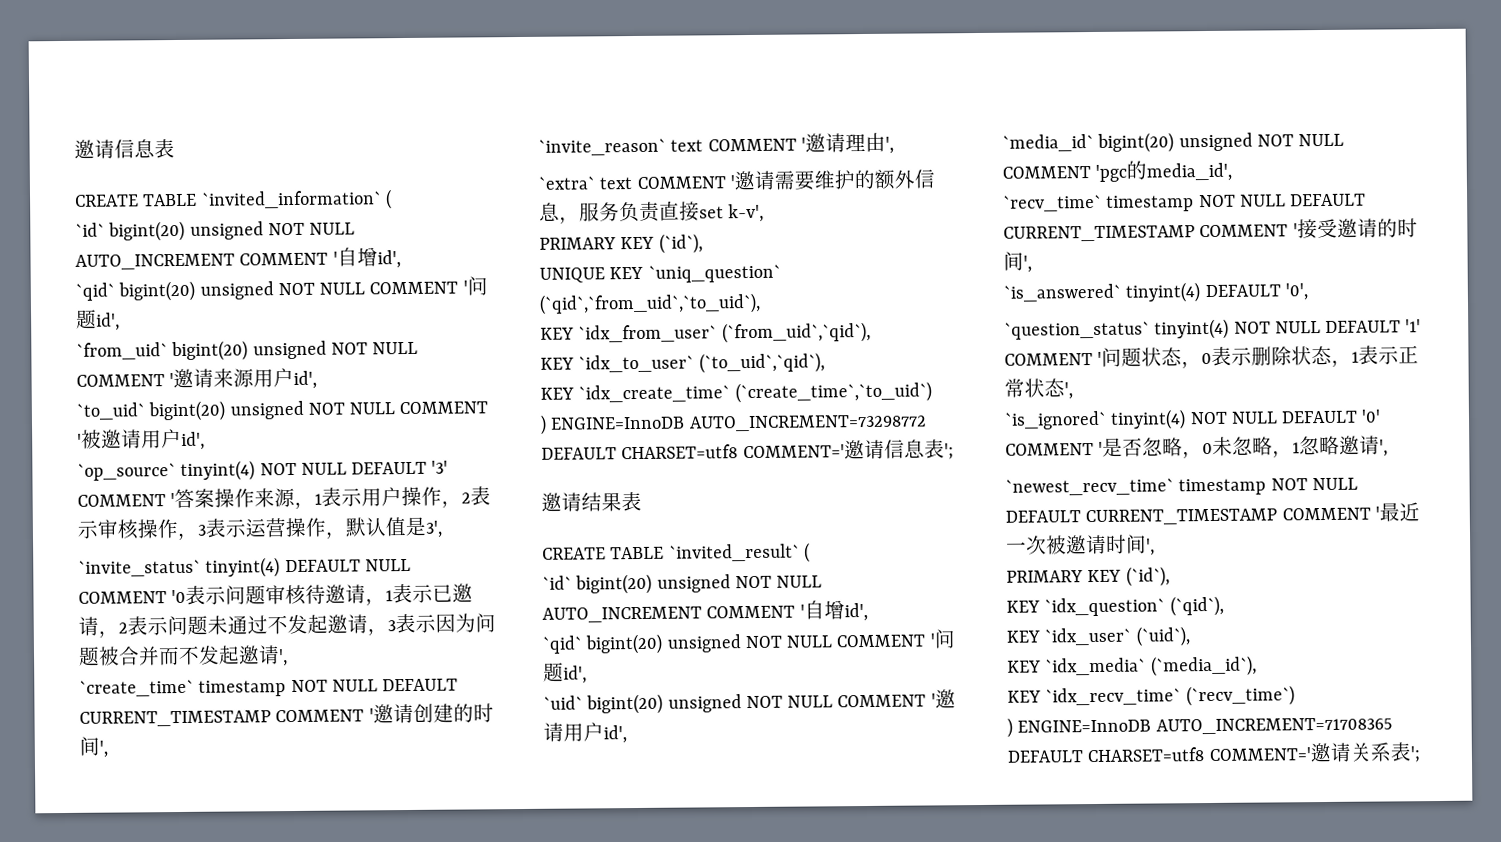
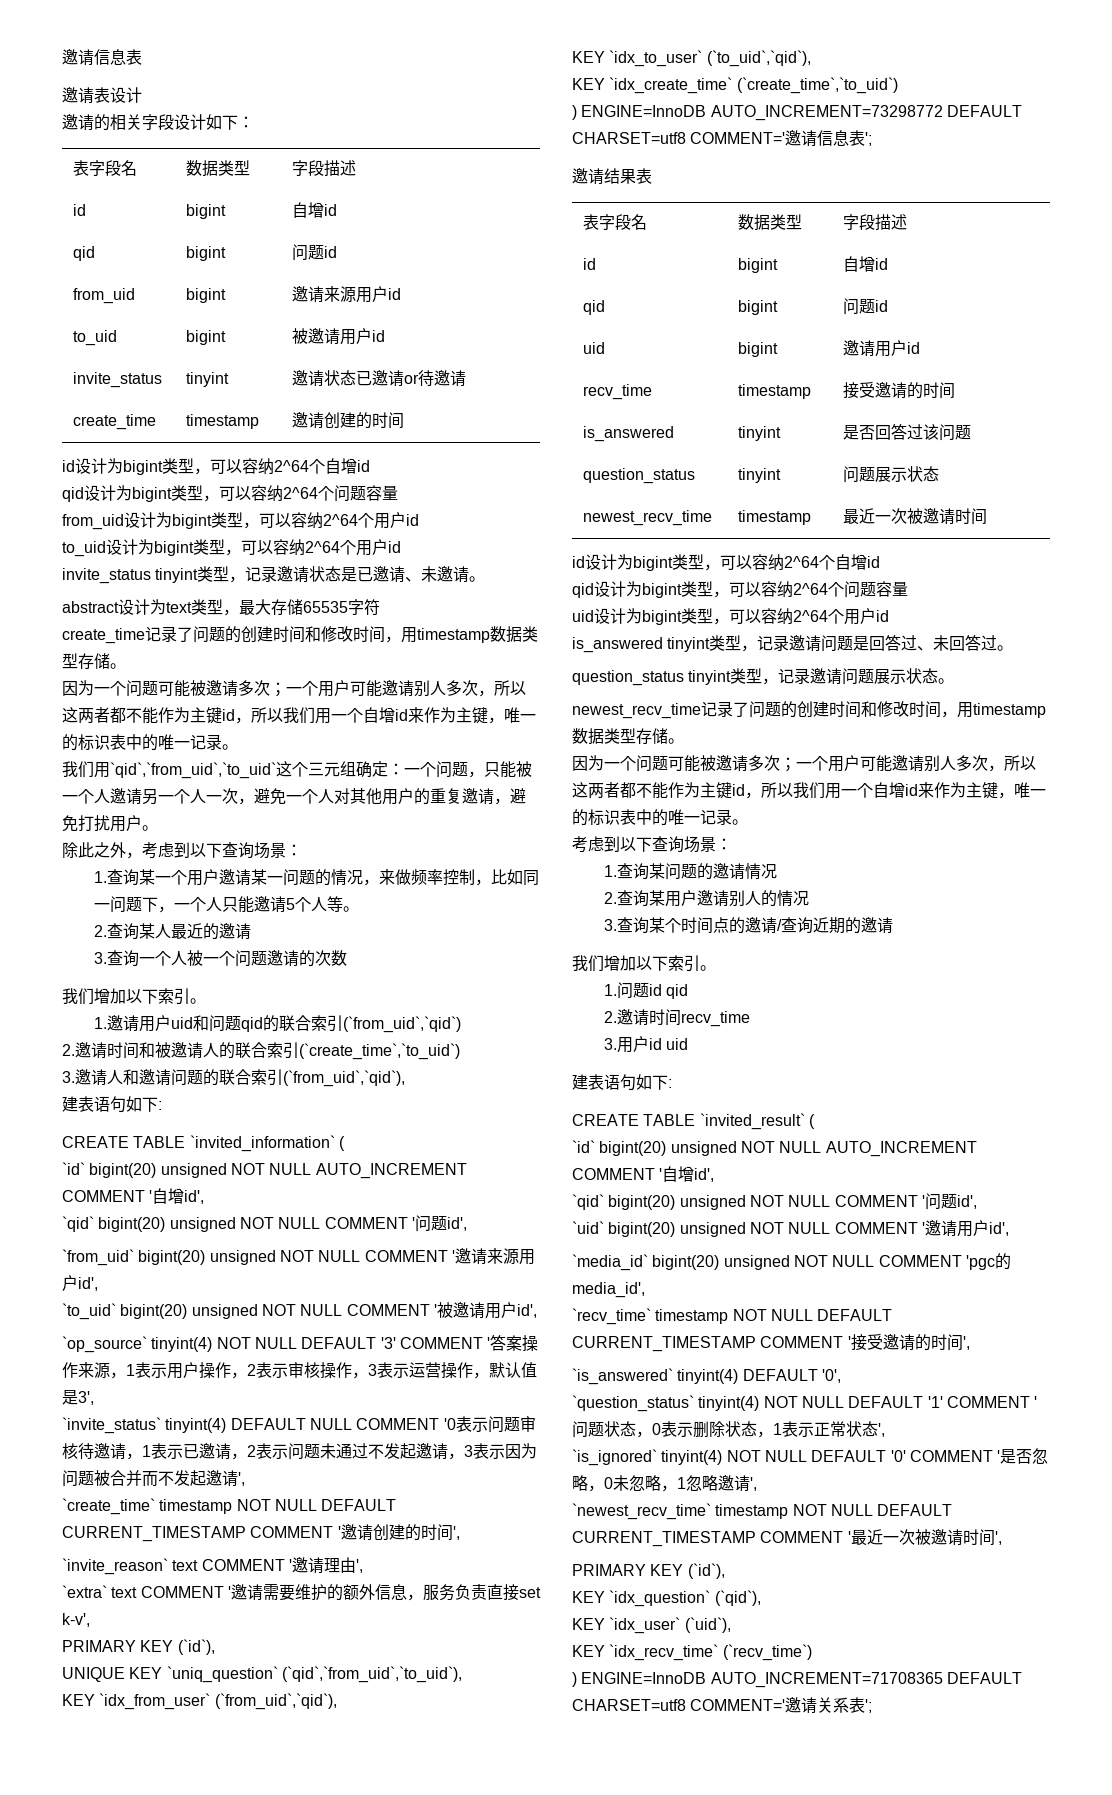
[74,139,175,159] 邀请信息表 -> [62,49,142,66] [62,87,142,104] [62,114,254,131] [72,160,137,176] [185,160,250,177] [291,160,356,177] [72,204,86,216] [185,204,226,219] [291,202,337,218] [72,246,95,261] [185,246,226,261] [291,244,337,261] [72,288,135,304] [185,288,226,303] [291,286,401,303] [72,330,117,346] [185,330,226,345] [291,328,385,345] [72,372,162,388] [185,372,229,387] [291,370,466,387] [72,414,156,430] [185,414,259,429] [291,412,404,429] [62,458,370,475] [62,485,398,502] [62,512,419,530] [62,539,401,557] [62,566,486,584] [62,599,380,616] [62,626,538,644] [62,653,126,669] [62,680,526,697] [62,707,536,724] [62,734,238,751] [62,761,532,779] [62,788,526,805] [62,815,158,832] [62,842,302,859] [93,869,539,886] [93,896,359,913] [93,923,251,940] [93,950,347,967] [62,988,206,1005] [93,1015,461,1033] [62,1042,460,1060] [62,1069,405,1087] [62,1096,162,1113] 邀请信息表 // 邀请表设计 // 邀请的相关字段设计如下： // 表字段名 | 数据类型 | 字段描述 // id | bigint | 自增id // qid | bigint | 问题id // from_uid | bigint | 邀请来源用户id // to_uid | bigint | 被邀请用户id // invite_status | tinyint | 邀请状态已邀请or待邀请 // create_time | timestamp | 邀请创建的时间 // id设计为bigint类型，可以容纳2^64个自增id // qid设计为bigint类型，可以容纳2^64个问题容量 // from_uid设计为bigint类型，可以容纳2^64个用户id // to_uid设计为bigint类型，可以容纳2^64个用户id // invite_status tinyint类型，记录邀请状态是已邀请、未邀请。 // abstract设计为text类型，最大存储65535字符 // create_time记录了问题的创建时间和修改时间，用timestamp数据类型存储。 // 因为一个问题可能被邀请多次；一个用户可能邀请别人多次，所以这两者都不能作为主键id，所以我们用一个自增id来作为主键，唯一的标识表中的唯一记录。 // 我们用`qid`,`from_uid`,`to_uid`这个三元组确定：一个问题，只能被一个人邀请另一个人一次，避免一个人对其他用户的重复邀请，避免打扰用户。 // 除此之外，考虑到以下查询场景： // 1.查询某一个用户邀请某一问题的情况，来做频率控制，比如同一问题下，一个人只能邀请5个人等。 // 2.查询某人最近的邀请 // 3.查询一个人被一个问题邀请的次数 // 我们增加以下索引。 // 1.邀请用户uid和问题qid的联合索引(`from_uid`,`qid`) // 2.邀请时间和被邀请人的联合索引(`create_time`,`to_uid`) // 3.邀请人和邀请问题的联合索引(`from_uid`,`qid`), // 建表语句如下:
(642, 501) none -> [582,214,647,230] [737,214,802,231] [842,214,907,231] [582,258,596,270] [737,258,778,273] [842,256,888,272] [582,300,605,315] [737,300,778,315] [842,298,888,315] [582,342,605,354] [737,342,778,357] [842,340,920,357] [582,384,652,400] [737,384,811,399] [842,382,955,399] [582,426,674,442] [737,426,781,441] [842,424,971,441] [582,468,695,484] [737,468,781,483] [842,466,939,483] [582,510,712,526] [737,510,811,525] [842,508,987,525] [572,554,880,571] [572,581,908,598] [572,608,889,625] [572,635,1014,653] [572,668,955,686] [572,701,1046,719] [572,728,684,745] [572,755,1036,772] [572,782,1046,799] [572,809,748,826] [572,836,732,853] [603,863,777,880] [603,890,809,907] [603,917,893,934] [572,955,716,972] [603,982,688,999] [603,1009,750,1027] [603,1036,688,1053] [572,1074,672,1091] // 表字段名 | 数据类型 | 字段描述 // id | bigint | 自增id // qid | bigint | 问题id // uid | bigint | 邀请用户id // recv_time | timestamp | 接受邀请的时间 // is_answered | tinyint | 是否回答过该问题 // question_status | tinyint | 问题展示状态 // newest_recv_time | timestamp | 最近一次被邀请时间 // id设计为bigint类型，可以容纳2^64个自增id // qid设计为bigint类型，可以容纳2^64个问题容量 // uid设计为bigint类型，可以容纳2^64个用户id // is_answered tinyint类型，记录邀请问题是回答过、未回答过。 // question_status tinyint类型，记录邀请问题展示状态。 // newest_recv_time记录了问题的创建时间和修改时间，用timestamp数据类型存储。 // 因为一个问题可能被邀请多次；一个用户可能邀请别人多次，所以这两者都不能作为主键id，所以我们用一个自增id来作为主键，唯一的标识表中的唯一记录。 // 考虑到以下查询场景： // 1.查询某问题的邀请情况 // 2.查询某用户邀请别人的情况 // 3.查询某个时间点的邀请/查询近期的邀请 // 我们增加以下索引。 // 1.问题id qid // 2.邀请时间recv_time // 3.用户id uid // 建表语句如下:
[1007,655,1257,677] // KEY `idx_media` (`media_id`), -> (731, 1625) none

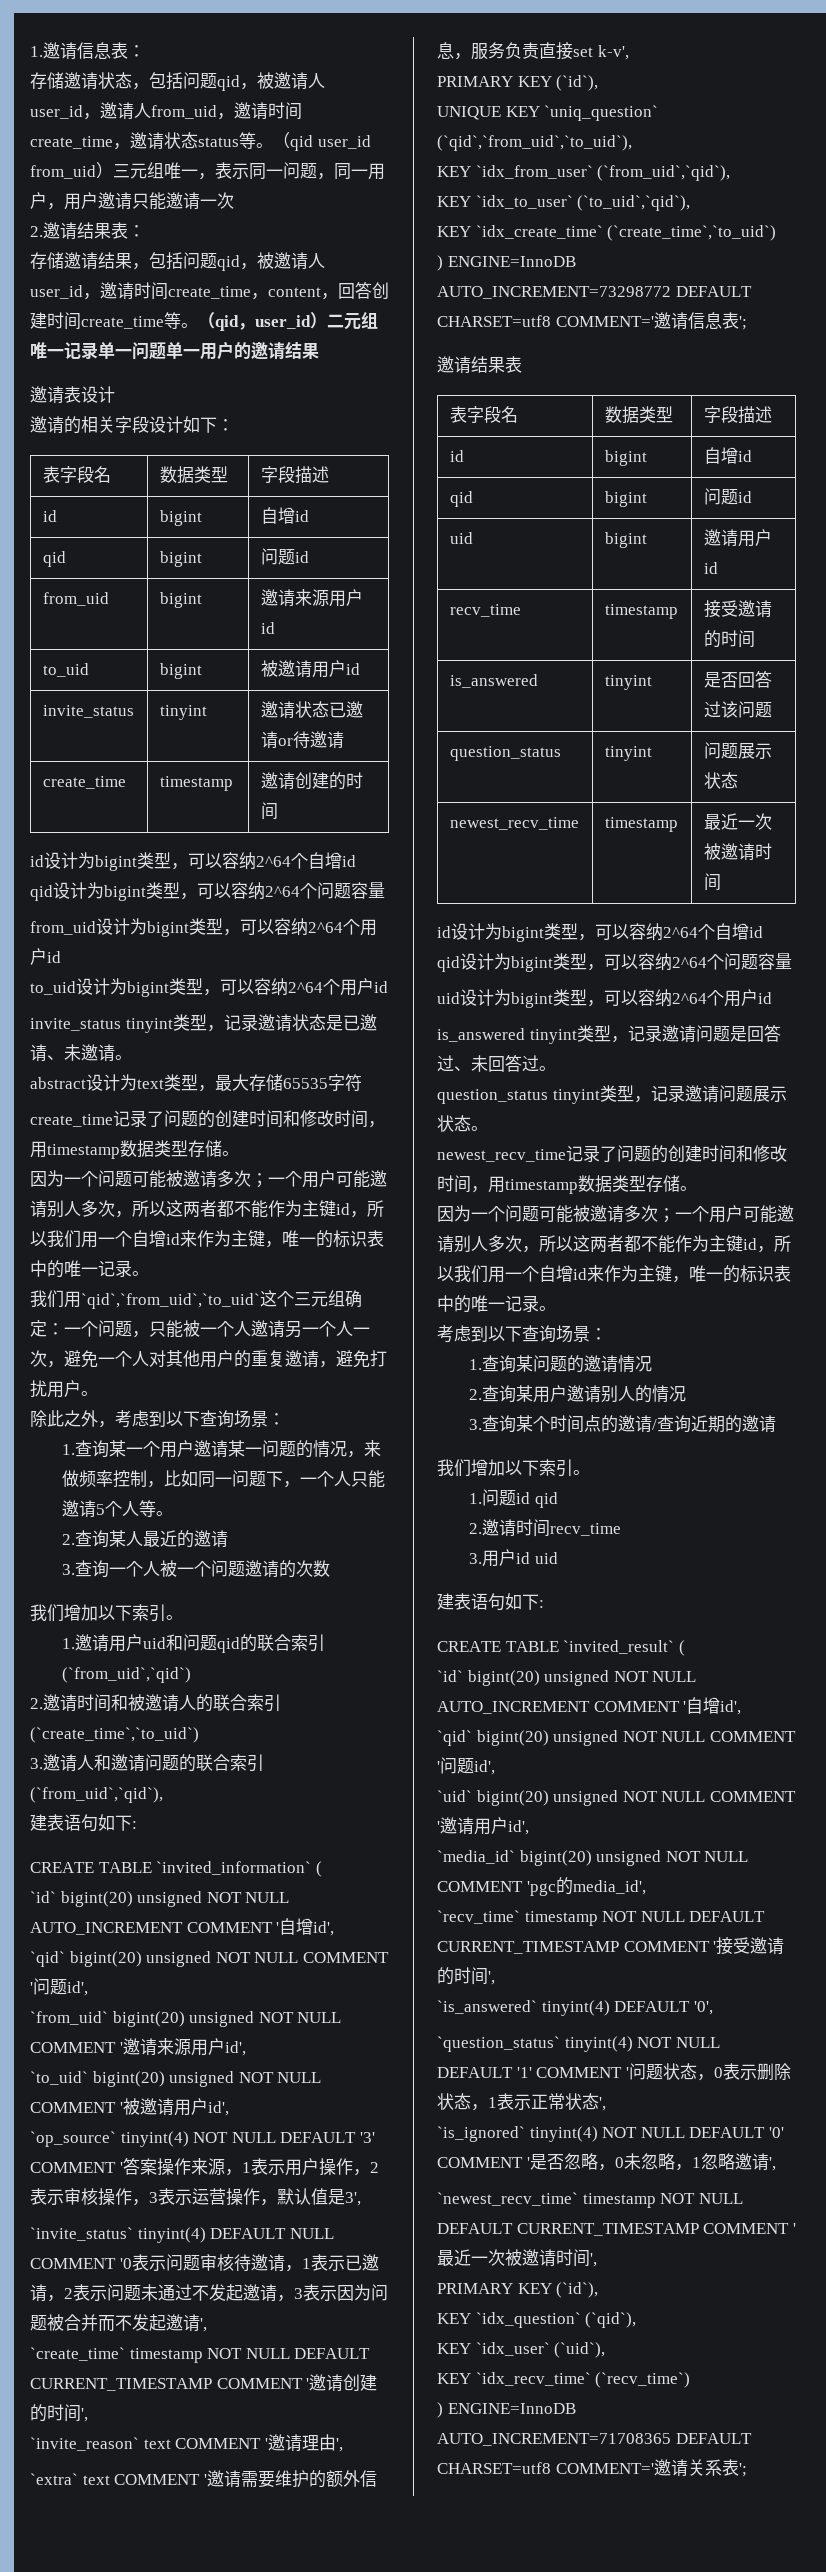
[62,49,142,66] 邀请信息表 -> [30,42,145,60] [30,72,325,91] [30,102,302,120] [30,132,371,151] [30,162,385,180] [30,192,234,210] [30,222,145,240] [30,252,325,271] [30,281,389,300] [30,312,378,331] [30,341,319,360] 1.邀请信息表： // 存储邀请状态，包括问题qid，被邀请人user_id，邀请人from_uid，邀请时间create_time，邀请状态status等。（qid user_id from_uid）三元组唯一，表示同一问题，同一用户，用户邀请只能邀请一次 // 2.邀请结果表： // 存储邀请结果，包括问题qid，被邀请人user_id，邀请时间create_time，content，回答创建时间create_time等。（qid，user_id）二元组唯一记录单一问题单一用户的邀请结果

